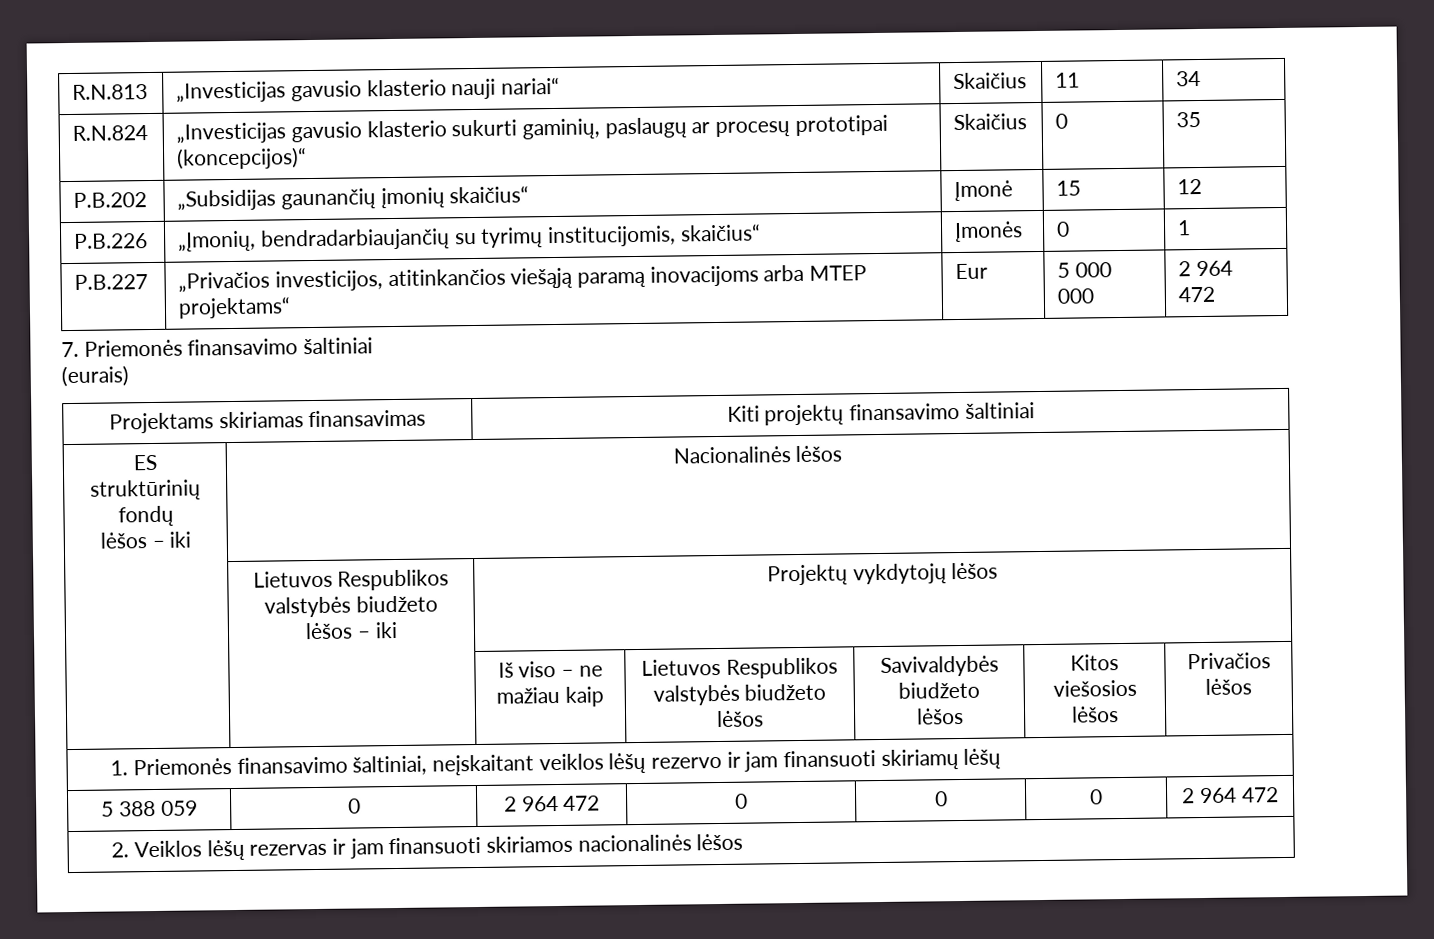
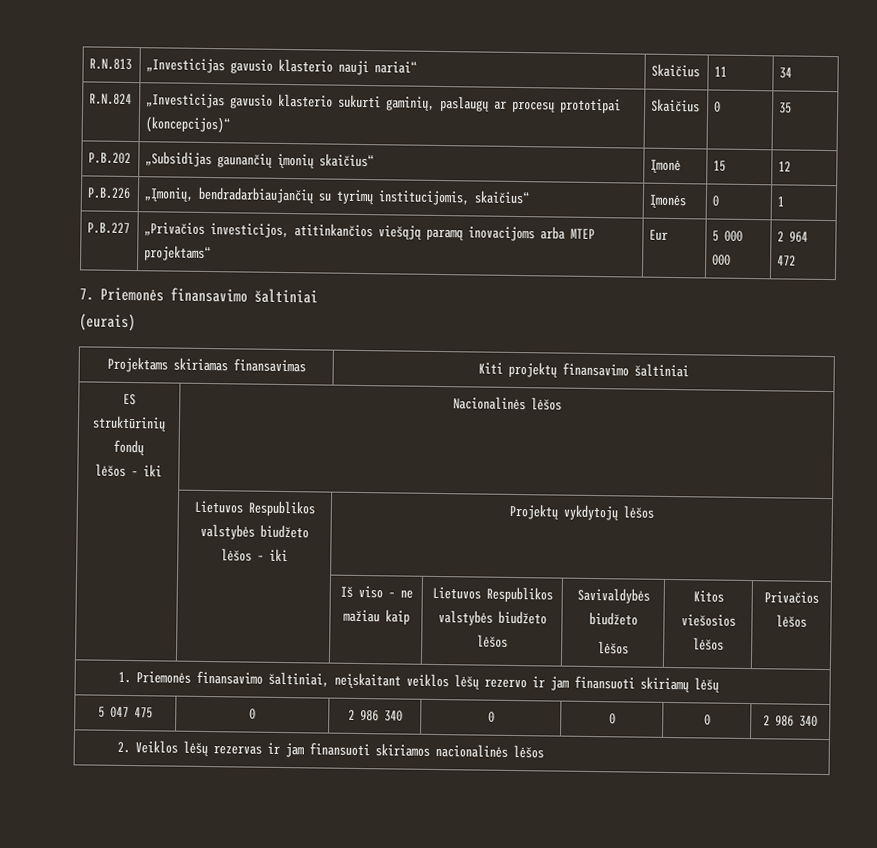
[119,800,198,817] [347,798,361,814] [503,795,601,812] 388 059 | 0 | 2 964 472 -> [110,706,153,719] [249,708,256,720] [347,709,403,722] 047 475 | 0 | 2 986 340
[1199,787,1279,804] 964 472 -> [775,715,818,727] 986 340

